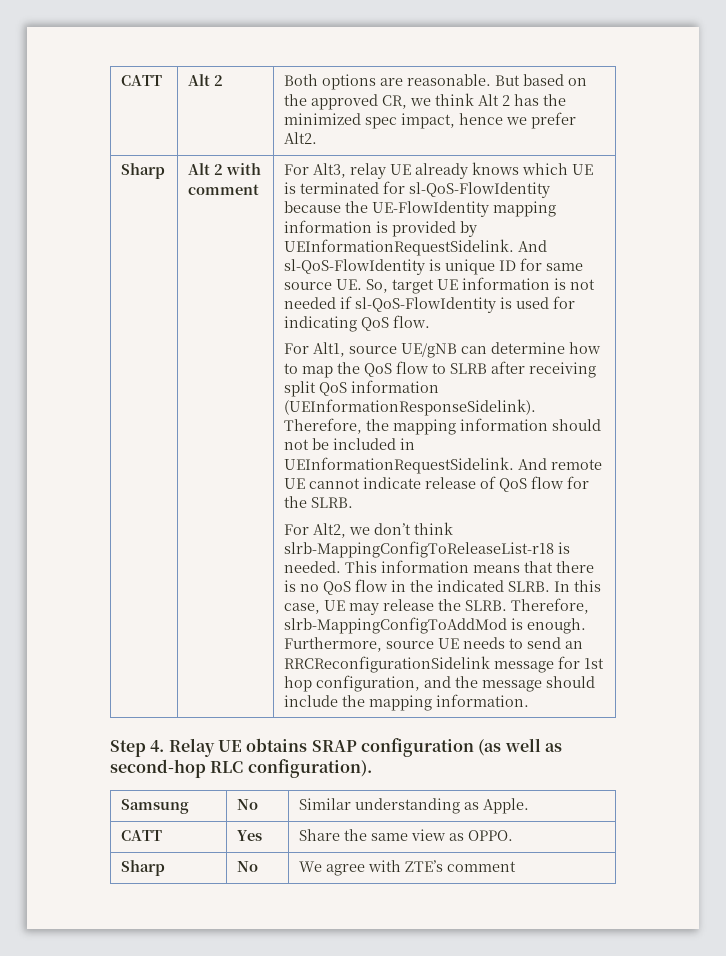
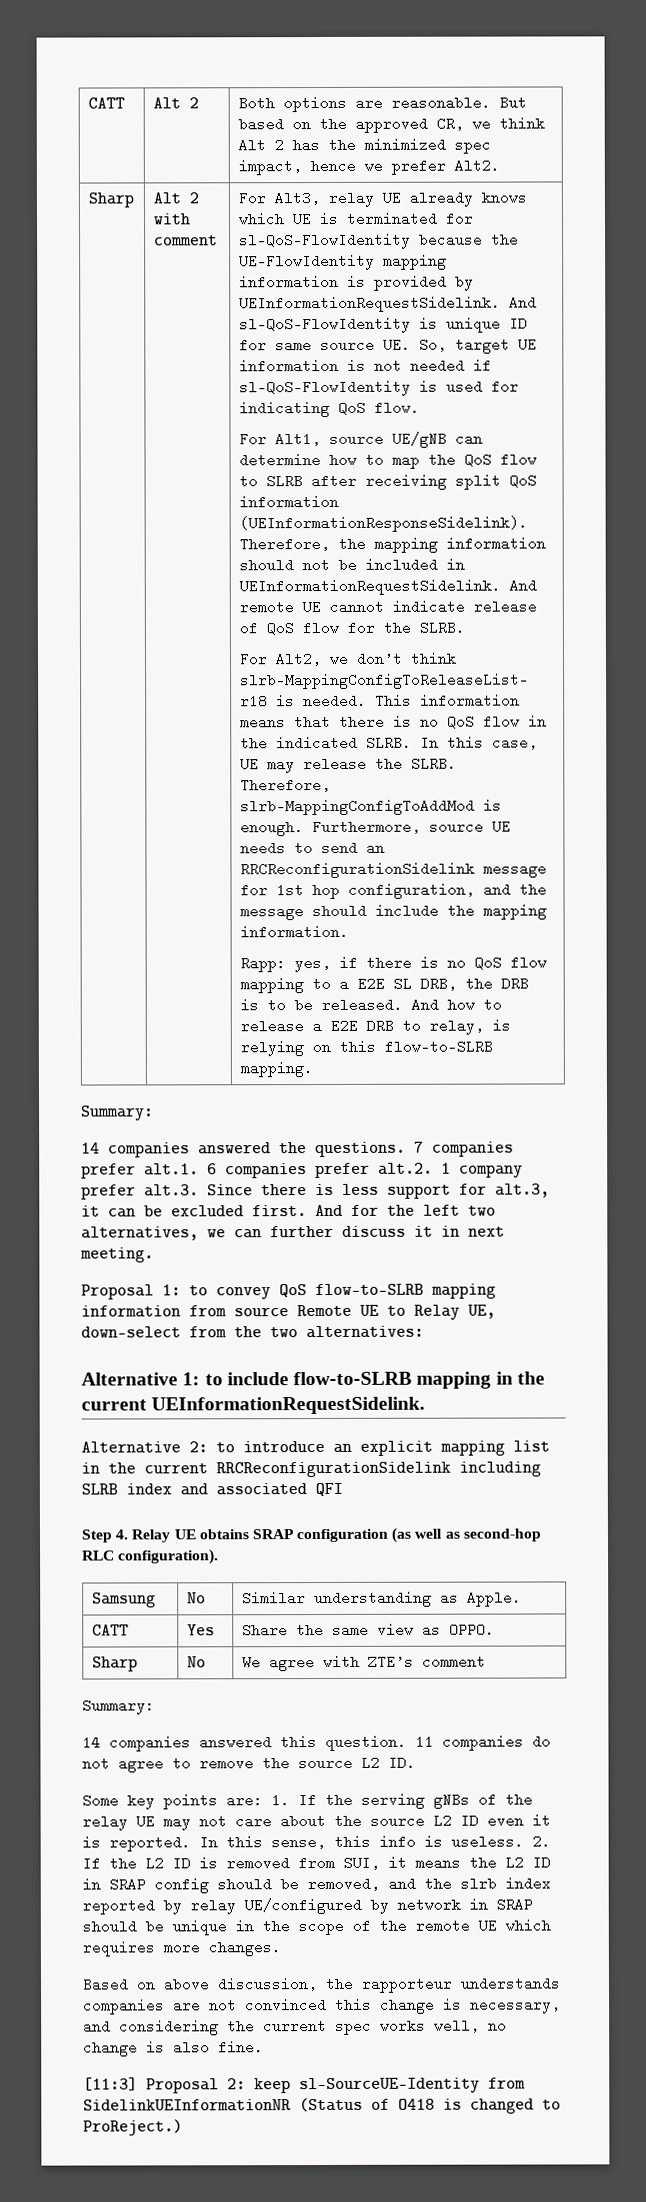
(530, 700) none -> [239,955,547,973] [239,976,529,994] [239,997,502,1013] [239,1018,511,1035] [239,1039,493,1057] [239,1061,313,1078] [81,1105,154,1121] [81,1141,514,1158] [81,1162,523,1179] [81,1183,550,1200] [81,1204,496,1218] [81,1225,505,1241] [80,1247,154,1263] [81,1283,496,1300] [81,1304,496,1320] [81,1325,424,1339] [81,1371,545,1389] [81,1396,426,1415] [81,1440,550,1456] [81,1461,541,1478] [81,1482,343,1497] // Rapp: yes, if there is no QoS flow mapping to a E2E SL DRB, the DRB is to be released. And how to release a E2E DRB to relay, is relying on this flow-to-SLRB mapping. // Summary: // 14 companies answered the questions. 7 companies prefer alt.1. 6 companies prefer alt.2. 1 company prefer alt.3. Since there is less support for alt.3, it can be excluded first. And for the left two alternatives, we can further discuss it in next meeting. // Proposal 1: to convey QoS flow-to-SLRB mapping information from source Remote UE to Relay UE, down-select from the two alternatives: // Alternative 1: to include flow-to-SLRB mapping in the current UEInformationRequestSidelink. // Alternative 2: to introduce an explicit mapping list in the current RRCReconfigurationSidelink including SLRB index and associated QFI
(517, 866) none -> [82,1698,155,1715] [82,1734,551,1752] [82,1755,416,1773] [82,1792,533,1810] [82,1813,551,1831] [82,1834,551,1852] [82,1855,551,1871] [82,1876,551,1894] [82,1897,533,1915] [82,1918,551,1936] [82,1940,281,1957] [82,1976,561,1993] [83,1997,561,2015] [83,2018,507,2036] [83,2040,264,2057] [83,2077,526,2094] [83,2097,561,2114] [83,2119,183,2136] // Summary: // 14 companies answered this question. 11 companies do not agree to remove the source L2 ID. // Some key points are: 1. If the serving gNBs of the relay UE may not care about the source L2 ID even it is reported. In this sense, this info is useless. 2. If the L2 ID is removed from SUI, it means the L2 ID in SRAP config should be removed, and the slrb index reported by relay UE/configured by network in SRAP should be unique in the scope of the remote UE which requires more changes. // Based on above discussion, the rapporteur understands companies are not convinced this change is necessary, and considering the current spec works well, no change is also fine. // [11:3] Proposal 2: keep sl-SourceUE-Identity from SidelinkUEInformationNR (Status of O418 is changed to ProReject.)

